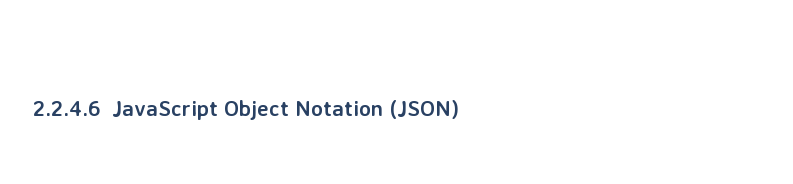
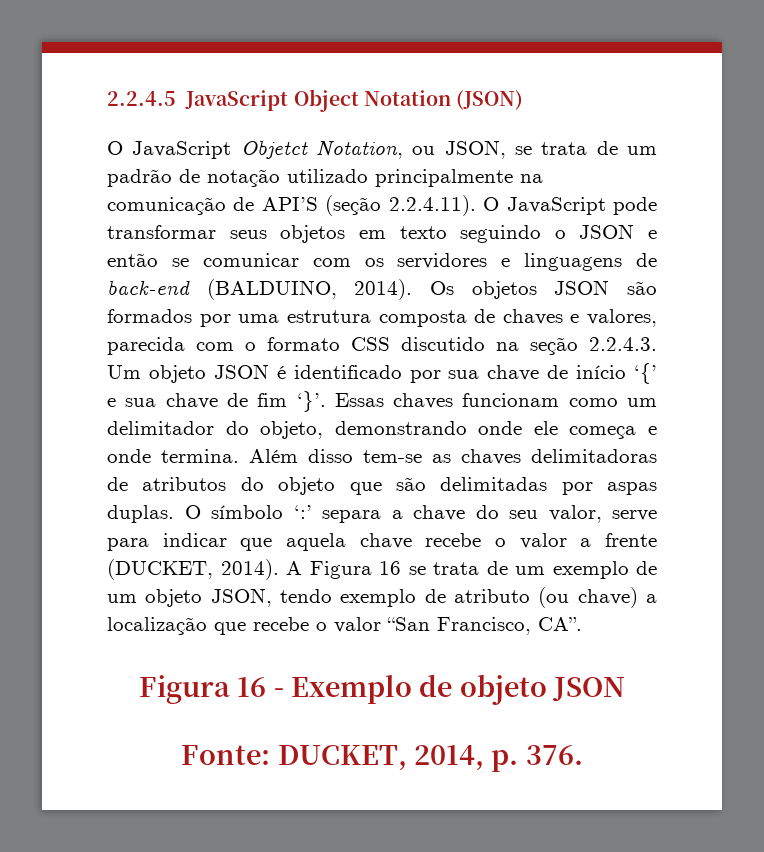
[33,101,101,116] 2.2.4.6 -> [107,91,176,106] 2.2.4.5
(459, 109) none -> [107,139,657,159] [107,169,543,187] [107,195,657,216] [107,224,657,243] [107,253,657,271] [107,279,657,300] [107,309,657,327] [107,337,657,355] [107,363,657,384] [107,391,657,412] [107,421,657,439] [107,449,657,465] [107,477,657,495] [107,505,657,523] [107,533,657,551] [107,559,657,580] [107,587,657,608] [107,617,582,635] [139,674,625,705] [181,745,583,772] // O JavaScript Objetct Notation, ou JSON, se trata de um padrão de notação utilizado principalmente na comunicação de API’S (seção 2.2.4.11). O JavaScript pode transformar seus objetos em texto seguindo o JSON e então se comunicar com os servidores e linguagens de back-end (BALDUINO, 2014). Os objetos JSON são formados por uma estrutura composta de chaves e valores, parecida com o formato CSS discutido na seção 2.2.4.3. Um objeto JSON é identificado por sua chave de início ‘{’ e sua chave de fim ‘}’. Essas chaves funcionam como um delimitador do objeto, demonstrando onde ele começa e onde termina. Além disso tem-se as chaves delimitadoras de atributos do objeto que são delimitadas por aspas duplas. O símbolo ‘:’ separa a chave do seu valor, serve para indicar que aquela chave recebe o valor a frente (DUCKET, 2014). A Figura 16 se trata de um exemplo de um objeto JSON, tendo exemplo de atributo (ou chave) a localização que recebe o valor “San Francisco, CA”. // Figura 16 - Exemplo de objeto JSON // Fonte: DUCKET, 2014, p. 376.

